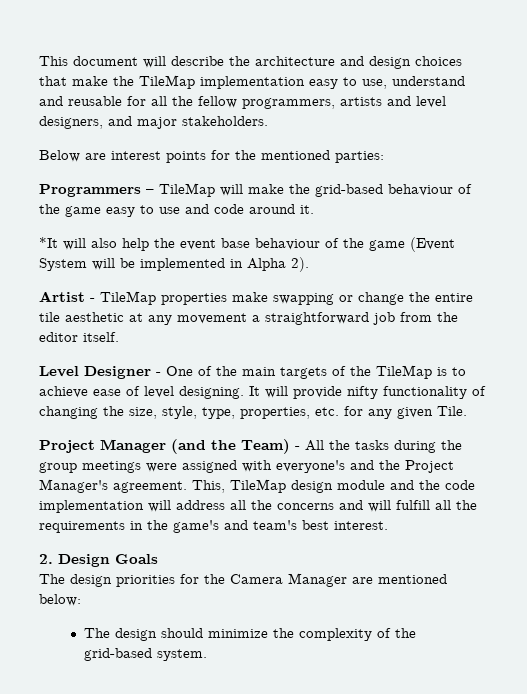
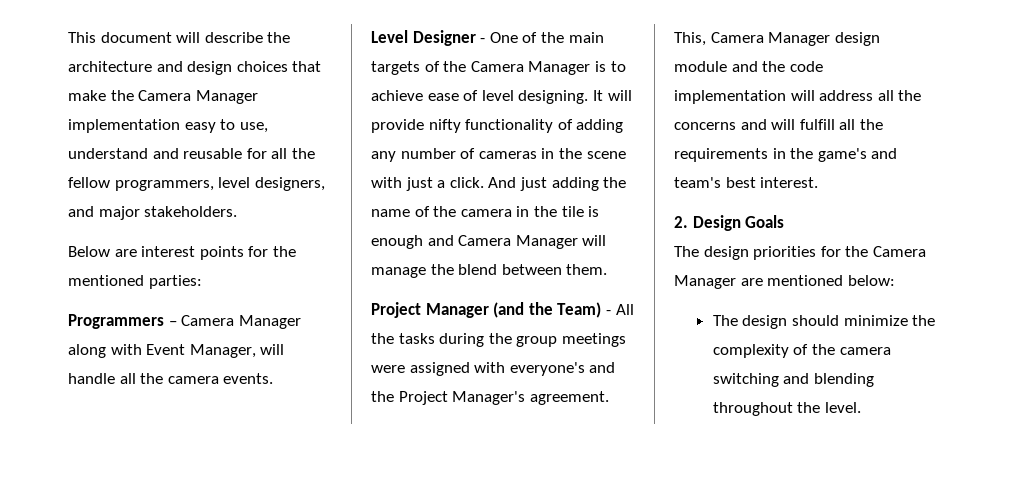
[139,75,195,89] TileMap -> [138,90,258,104] Camera Manager
[340,96,411,106] artists and -> (214, 185) none
[159,183,472,197] [39,204,314,217] [39,237,455,252] [39,257,309,272] [39,291,473,305] [39,312,458,325] [39,332,119,342] TileMap will make the grid-based behaviour of the game easy to use and code around it. // *It will also help the event base behaviour of the game (Event System will be implemented in Alpha 2). // Artist - TileMap properties make swapping or change the entire tile aesthetic at any movement a straightforward job from the editor itself. -> [181,315,301,329] [68,344,285,358] [68,373,274,384] Camera Manager along with Event Manager, will handle all the camera events.
[376,365,432,379] TileMap -> [470,61,591,75] Camera Manager
[39,406,467,419] changing the size, style, type, properties, etc. for any given Tile. -> [576,119,624,133] [371,148,626,162] [371,177,627,191] [371,206,600,217] [371,235,607,249] [371,264,608,278] adding any number of cameras in the scene with just a click. And just adding the name of the camera in the tile is enough and Camera Manager will manage the blend between them.
[230,479,286,493] TileMap -> [710,32,831,46] Camera Manager
[84,648,208,661] grid-based system. -> [839,347,891,355] [712,373,874,387] [712,402,861,416] camera switching and blending throughout the level.

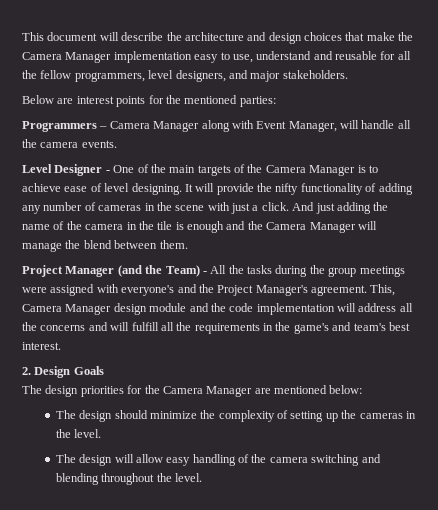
(424, 126) none -> [257,183,272,192] the
(454, 240) none -> [247,221,263,230] the
(809, 349) none -> [290,410,416,422] [55,429,102,438] [55,454,250,466] setting up the cameras in the level. // The design will allow easy handling of

